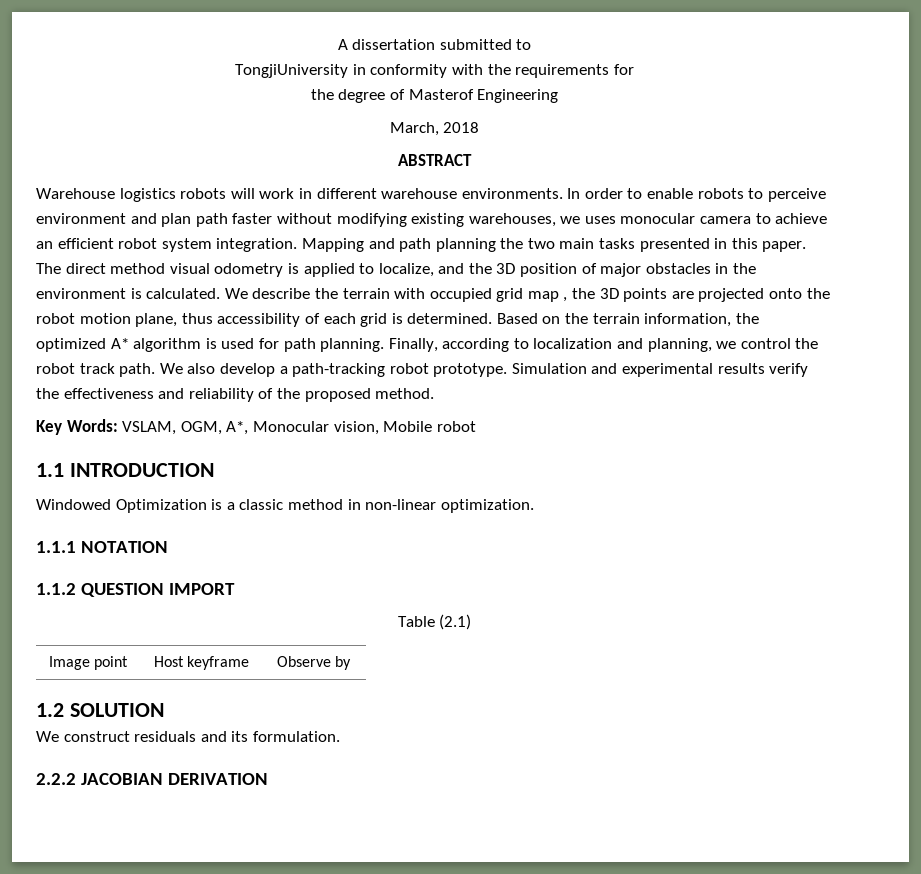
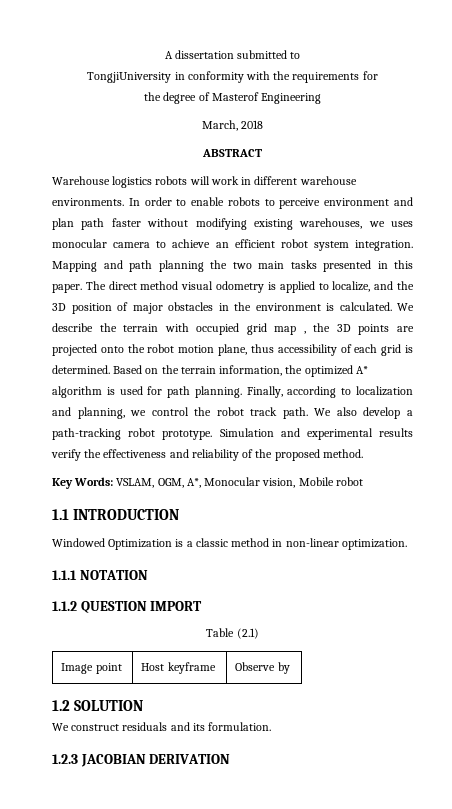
[36,773,76,785] 2.2.2 -> [52,754,78,764] 1.2.3

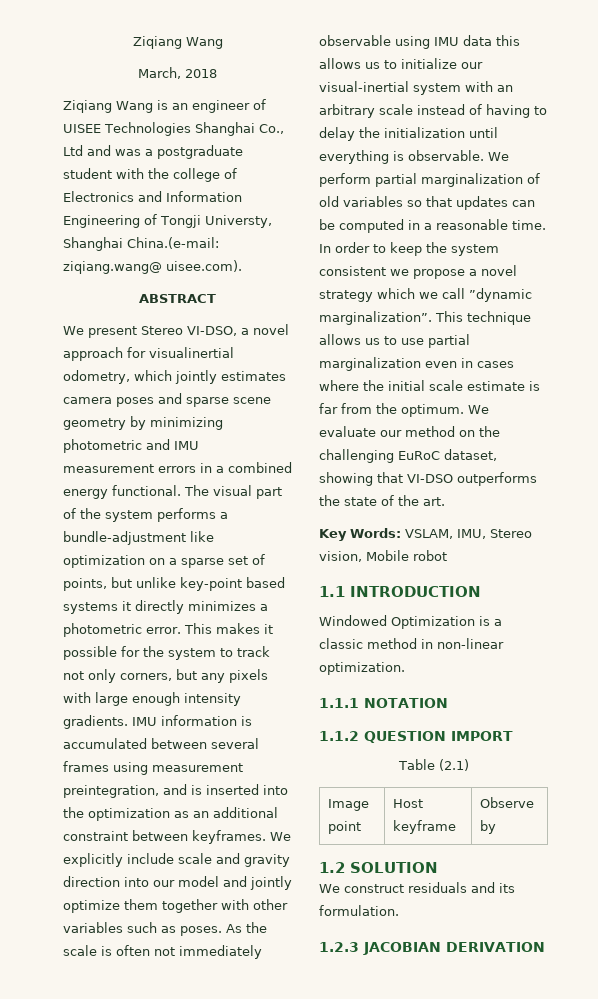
[164,50,301,59] [87,71,378,83] [144,92,321,104] [201,120,264,131] [202,149,262,157] [52,176,357,188] [52,197,413,209] [52,218,413,230] [52,239,413,251] [52,260,413,272] [52,281,414,293] [52,302,414,314] [52,323,414,335] [52,344,413,356] [52,365,368,377] [52,386,413,398] [52,407,413,419] [52,428,413,440] [51,449,363,461] A dissertation submitted to // TongjiUniversity in conformity with the requirements for // the degree of Masterof Engineering // March, 2018 // ABSTRACT // Warehouse logistics robots will work in different warehouse environments. In order to enable robots to perceive environment and plan path faster without modifying existing warehouses, we uses monocular camera to achieve an efficient robot system integration. Mapping and path planning the two main tasks presented in this paper. The direct method visual odometry is applied to localize, and the 3D position of major obstacles in the environment is calculated. We describe the terrain with occupied grid map , the 3D points are projected onto the robot motion plane, thus accessibility of each grid is determined. Based on the terrain information, the optimized A* algorithm is used for path planning. Finally, according to localization and planning, we control the robot track path. We also develop a path-tracking robot prototype. Simulation and experimental results verify the effectiveness and reliability of the proposed method. -> [132,36,223,49] [138,67,217,79] [63,99,266,113] [63,122,284,136] [63,145,243,159] [63,168,237,182] [63,191,242,202] [63,214,272,228] [63,237,219,251] [63,260,242,274] [139,294,216,303] [63,324,289,338] [63,347,234,361] [63,370,286,384] [63,393,271,407] [63,416,223,430] [63,439,199,453] [63,462,292,473] [63,485,282,499] [63,508,228,522] [63,531,214,545] [63,554,265,568] [63,577,285,591] [63,600,268,614] [63,623,273,637] [63,646,270,660] [63,669,268,683] [63,692,241,706] [63,715,252,729] [63,738,259,749] [63,761,243,775] [63,784,288,798] [63,807,278,821] [63,830,291,844] [63,853,290,867] [63,876,292,890] [63,899,288,913] [63,922,267,936] [63,945,262,959] [319,35,520,49] [319,58,483,69] [319,81,513,95] [319,104,547,118] [319,127,498,141] [319,150,509,164] [319,173,540,187] [319,196,535,210] [319,219,546,233] [319,242,499,256] [319,265,517,279] [319,288,532,302] [319,311,531,325] [319,334,470,348] [319,357,514,371] [319,380,540,391] [319,403,489,417] [319,426,500,437] [319,449,497,463] [319,472,537,486] [319,495,445,506] Ziqiang Wang // March, 2018 // Ziqiang Wang is an engineer of UISEE Technologies Shanghai Co., Ltd and was a postgraduate student with the college of Electronics and Information Engineering of Tongji Universty, Shanghai China.(e-mail: ziqiang.wang@ uisee.com). // ABSTRACT // We present Stereo VI-DSO, a novel approach for visualinertial odometry, which jointly estimates camera poses and sparse scene geometry by minimizing photometric and IMU measurement errors in a combined energy functional. The visual part of the system performs a bundle-adjustment like optimization on a sparse set of points, but unlike key-point based systems it directly minimizes a photometric error. This makes it possible for the system to track not only corners, but any pixels with large enough intensity gradients. IMU information is accumulated between several frames using measurement preintegration, and is inserted into the optimization as an additional constraint between keyframes. We explicitly include scale and gravity direction into our model and jointly optimize them together with other variables such as poses. As the scale is often not immediately observable using IMU data this allows us to initialize our visual-inertial system with an arbitrary scale instead of having to delay the initialization until everything is observable. We perform partial marginalization of old variables so that updates can be computed in a reasonable time. In order to keep the system consistent we propose a novel strategy which we call ”dynamic marginalization”. This technique allows us to use partial marginalization even in cases where the initial scale estimate is far from the optimum. We evaluate our method on the challenging EuRoC dataset, showing that VI-DSO outperforms the state of the art.
[157,477,261,488] OGM, A*, Monocular -> [457,529,532,539] IMU, Stereo

